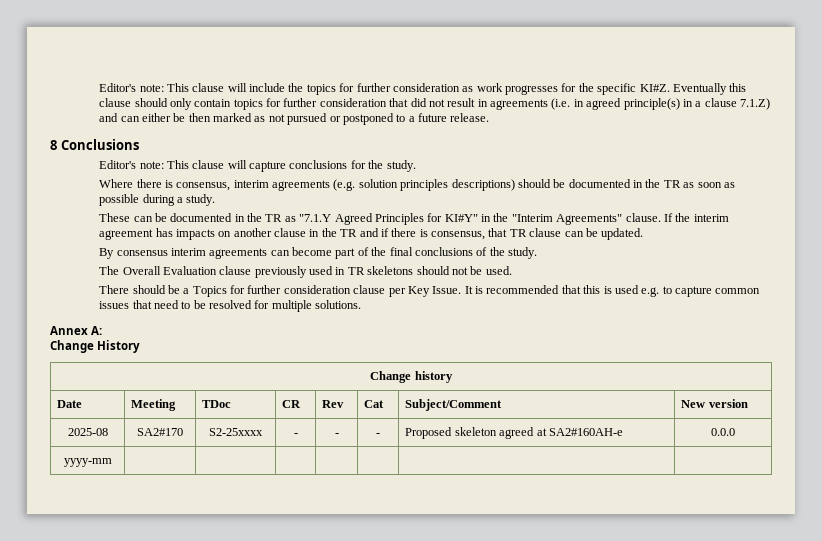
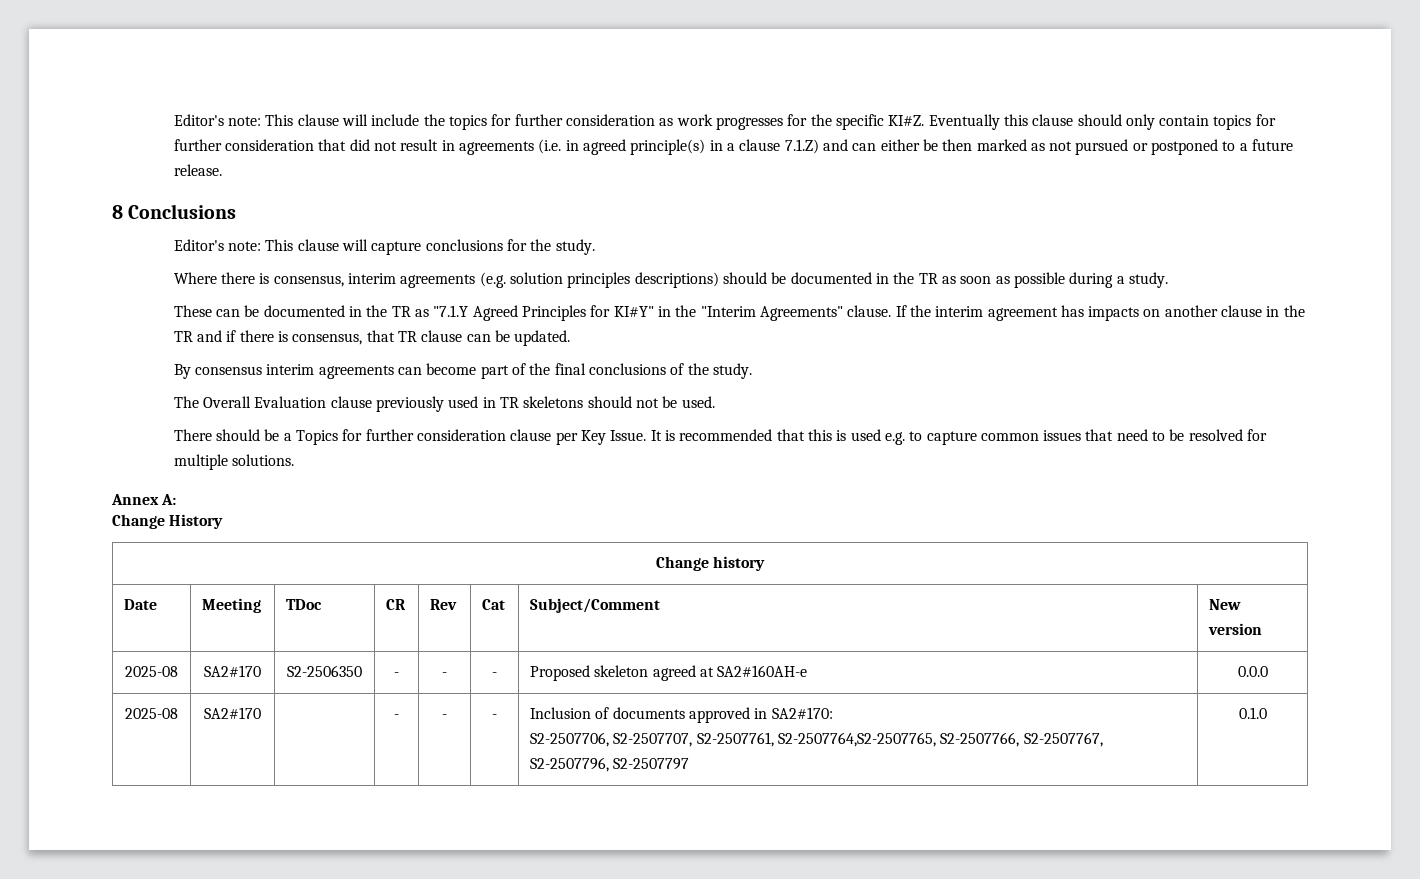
[209,428,263,436] S2-25xxxx -> [287,665,362,677] S2-2506350
[63,458,112,467] yyyy-mm | | | | | | | -> [125,708,178,719] [204,707,261,719] [394,714,399,719] [442,714,447,719] [492,714,497,719] [530,707,833,723] [530,732,1103,747] [530,757,690,772] [1238,707,1267,719] 2025-08 | SA2#170 | | - | - | - | Inclusion of documents approved in SA2#170: // S2-2507706, S2-2507707, S2-2507761, S2-2507764,S2-2507765, S2-2507766, S2-2507767, S2-2507796, S2-2507797 | 0.1.0

